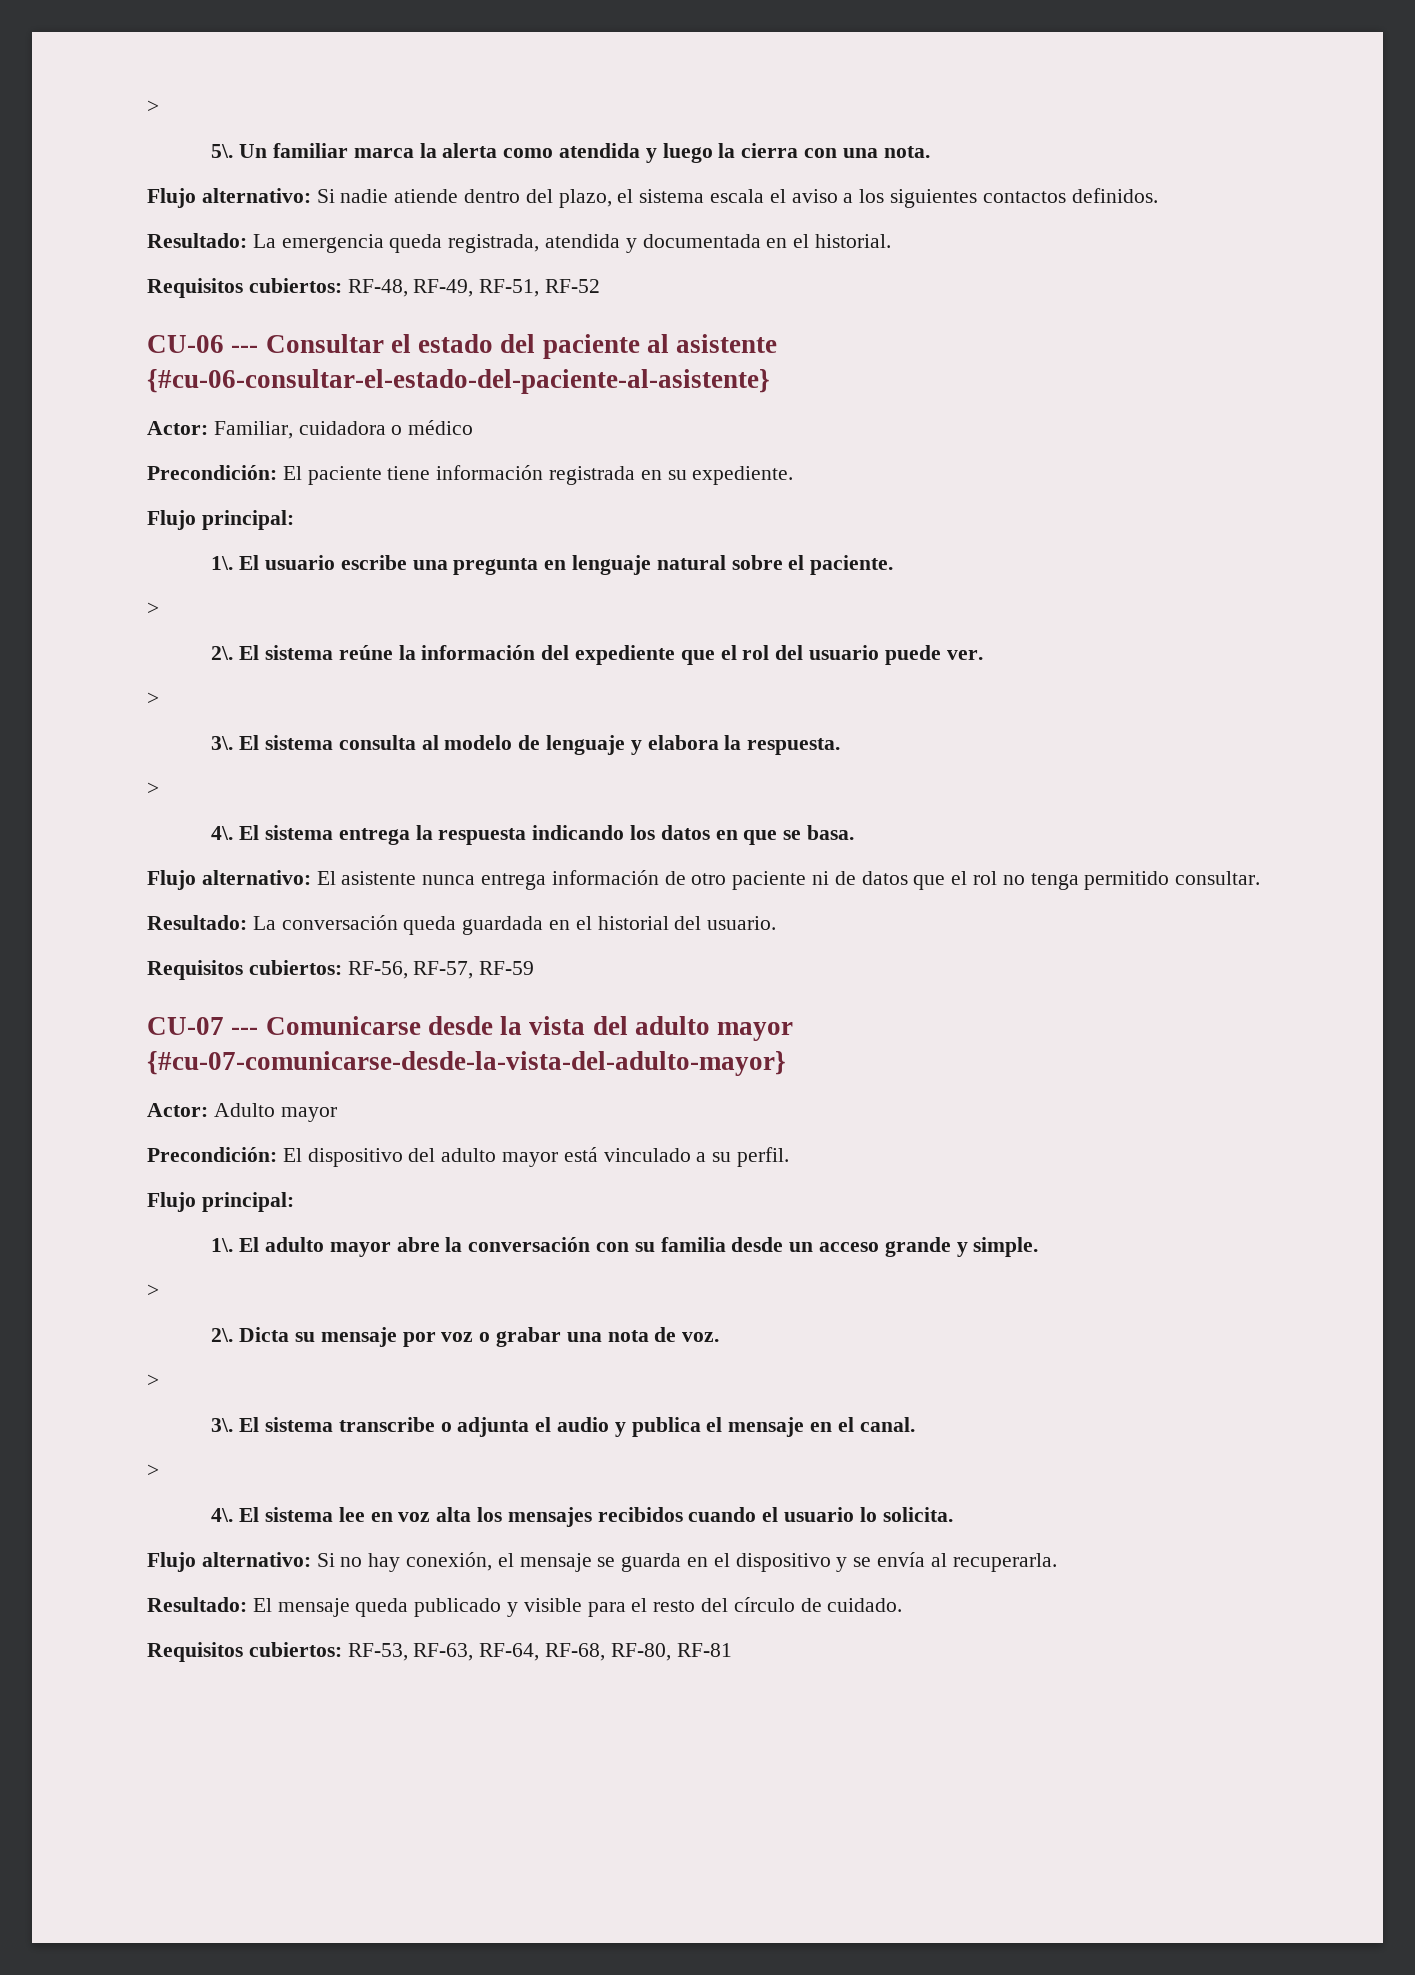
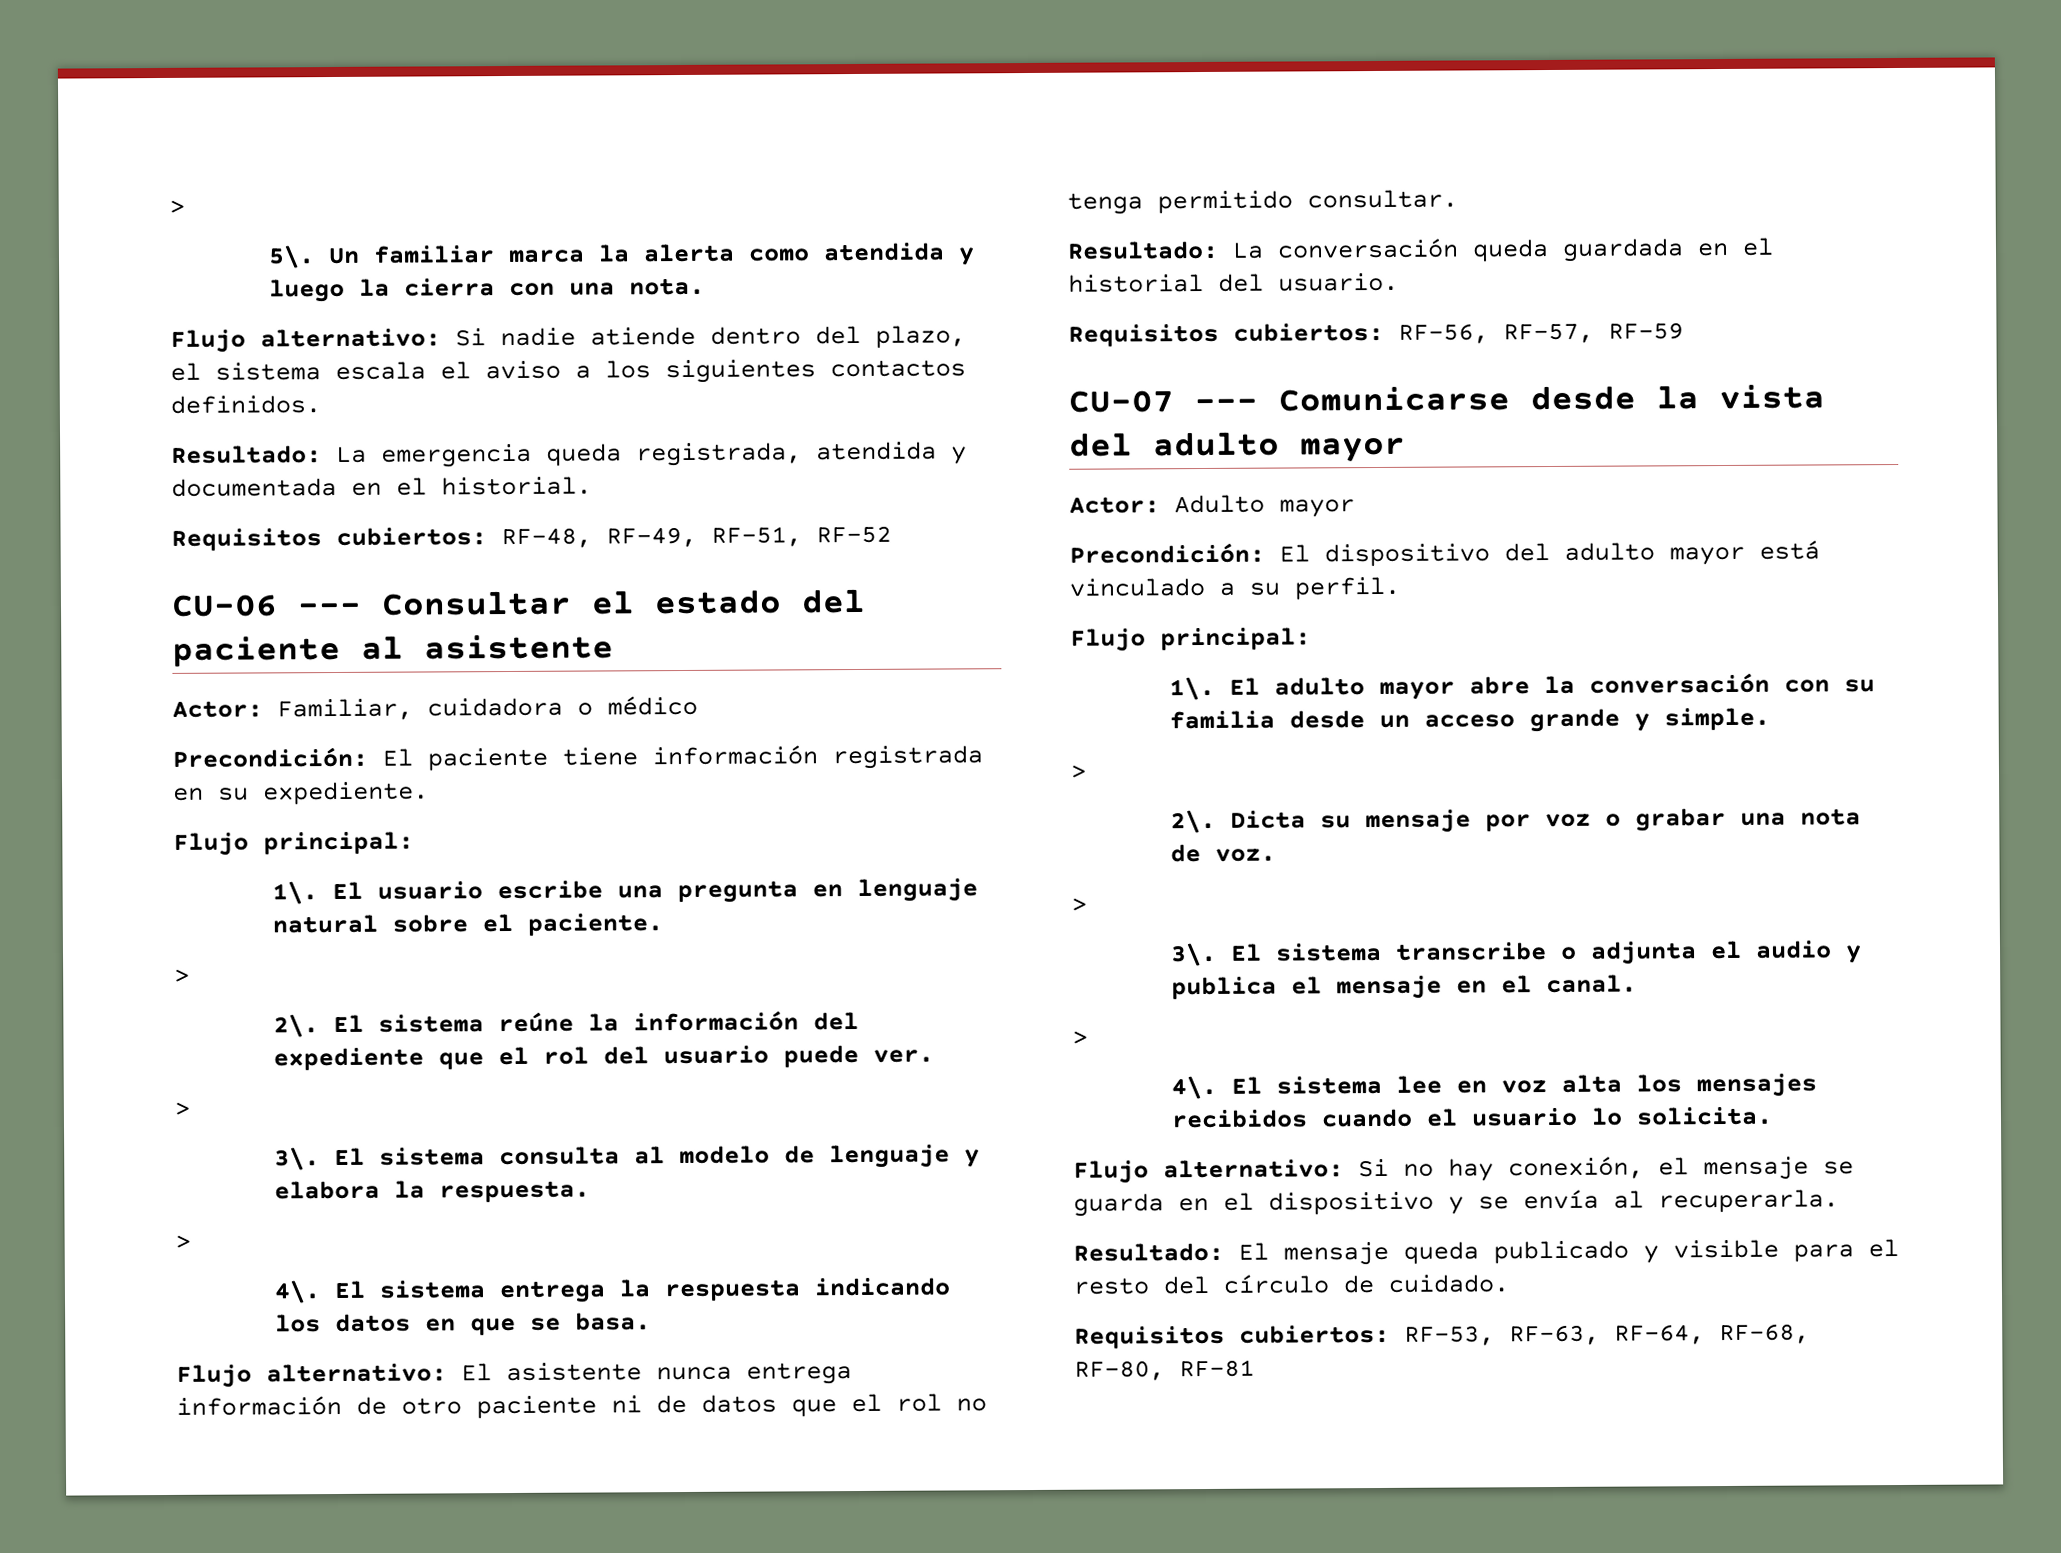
[147,369,770,394] {#cu-06-consultar-el-estado-del-paciente-al-asistente} -> (614, 647) none
[147,1051,786,1076] {#cu-07-comunicarse-desde-la-vista-del-adulto-mayor} -> (1406, 449) none

